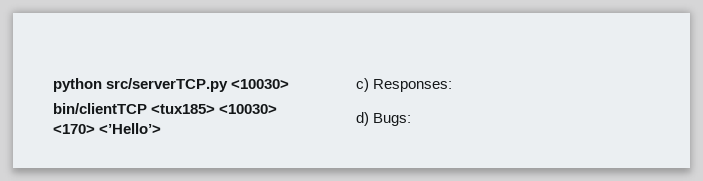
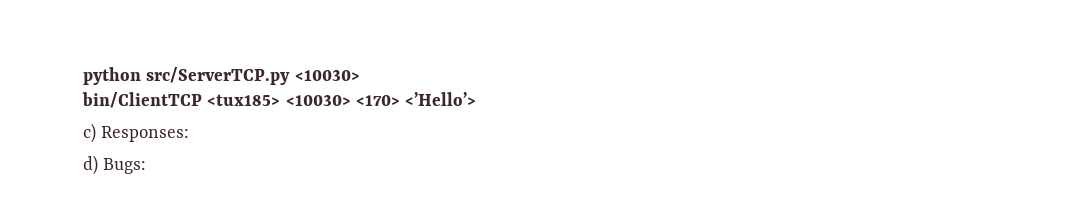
[106,78,229,92] src/serverTCP.py -> [146,67,291,85] src/ServerTCP.py
[53,103,147,114] bin/clientTCP -> [82,92,202,108] bin/ClientTCP

